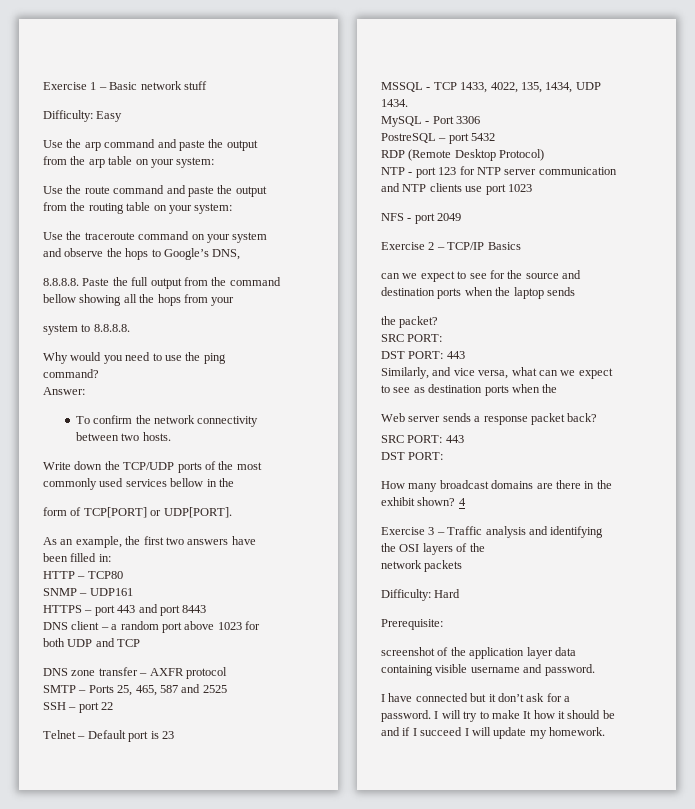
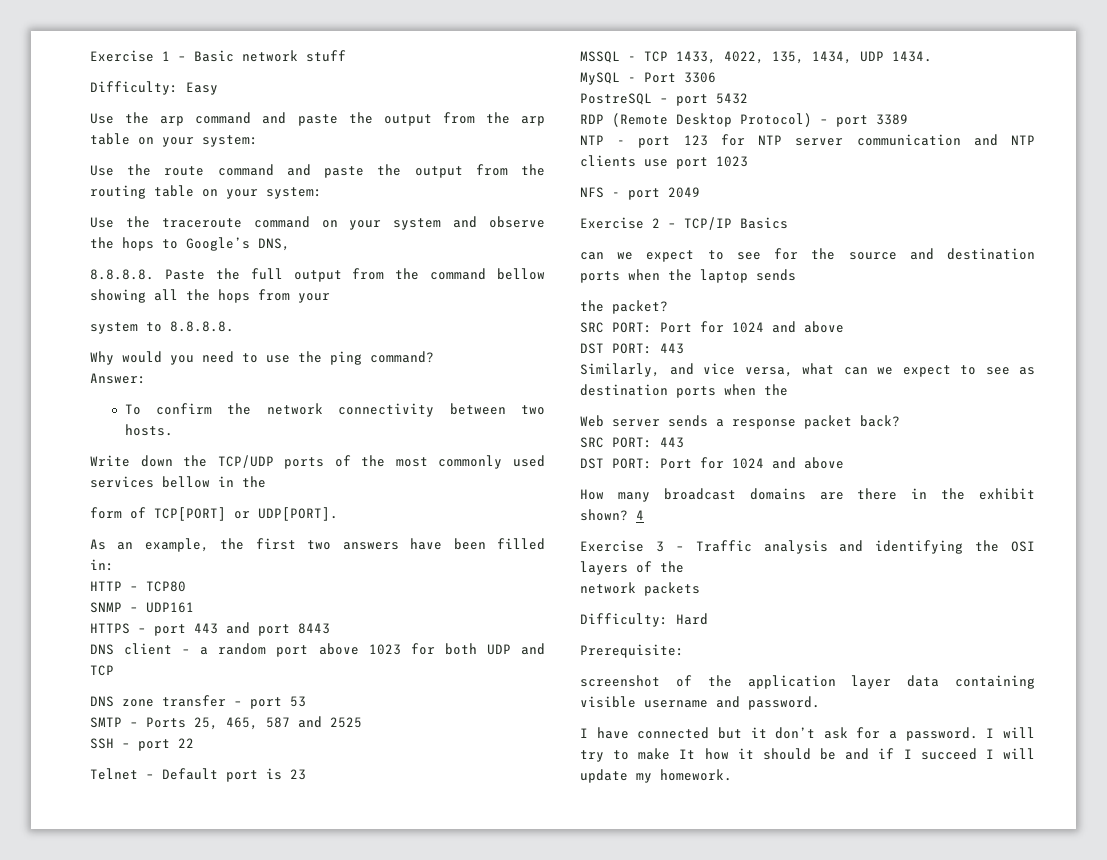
[149,667,227,679] AXFR protocol -> [250,696,306,709] port 53
(545, 155) none -> [820,114,908,127] – port 3389
(443, 338) none -> [660,321,844,333] Port for 1024 and above
(444, 456) none -> [660,457,844,469] Port for 1024 and above

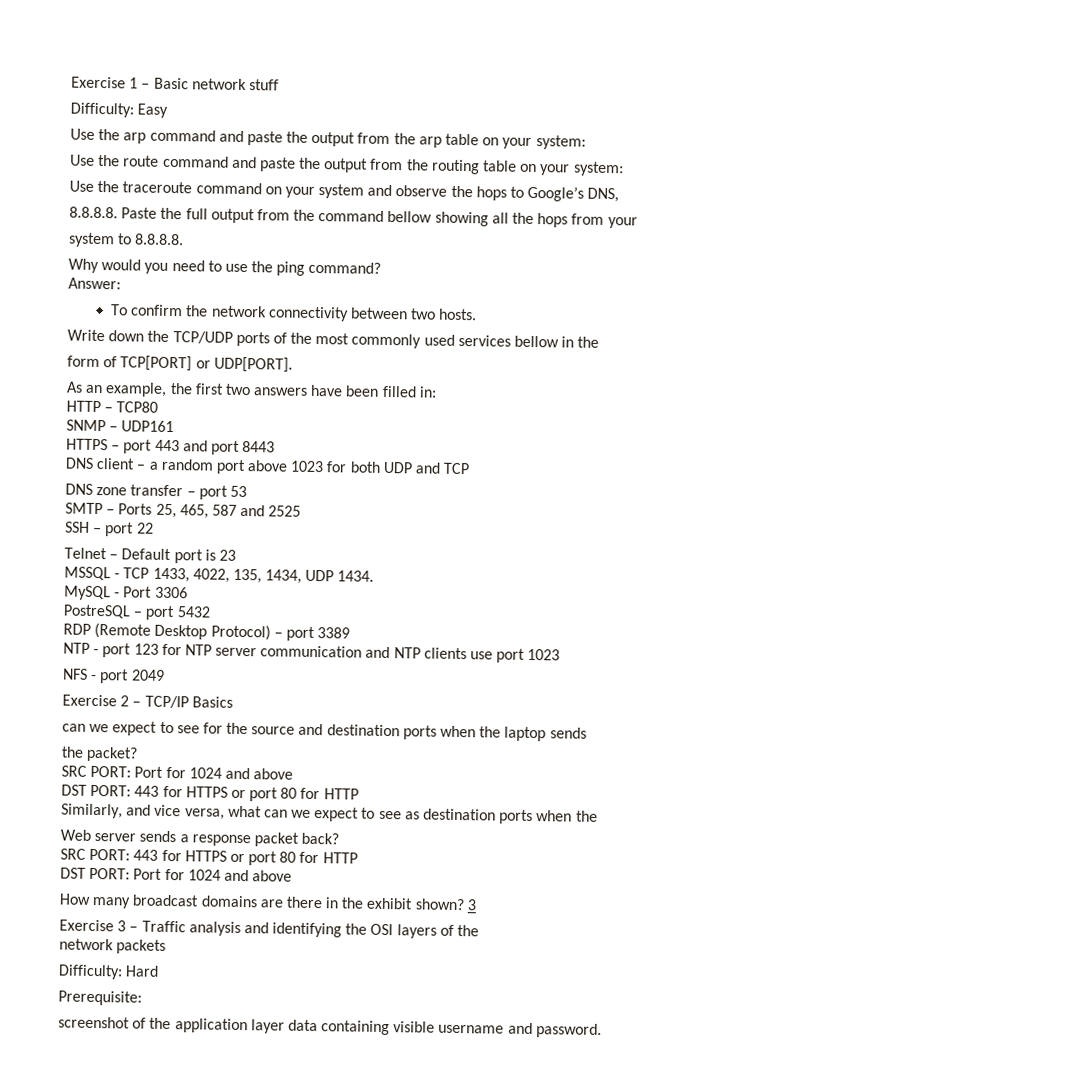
(684, 348) none -> [162,785,359,802] for HTTPS or port 80 for HTTP
(684, 442) none -> [161,849,358,866] for HTTPS or port 80 for HTTP
[636,510,644,520] 4 -> [466,899,477,911] 3
[580,727,1035,741] [580,748,1035,762] [580,769,732,783] // I have connected but it don’t ask for a password. I will try to make It how it should be and if I succeed I will update my homework. -> (602, 1030) none

